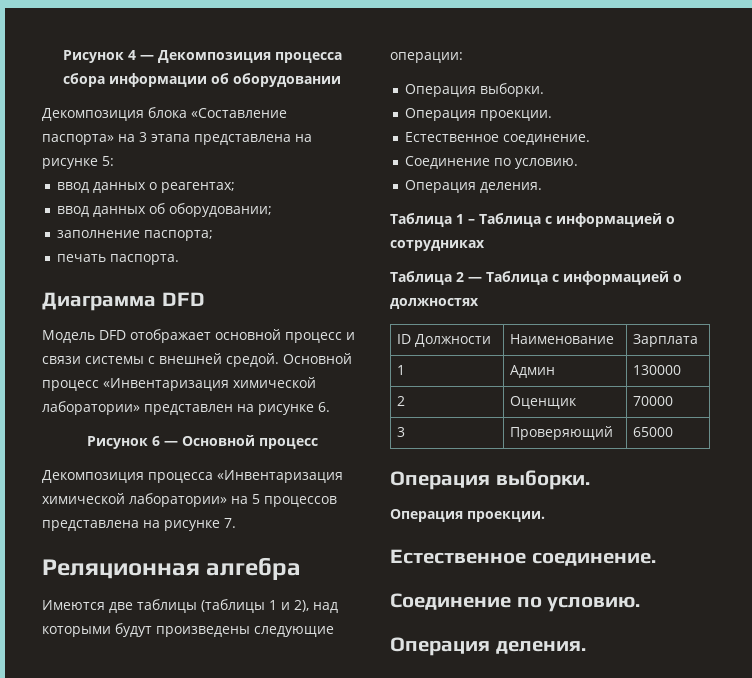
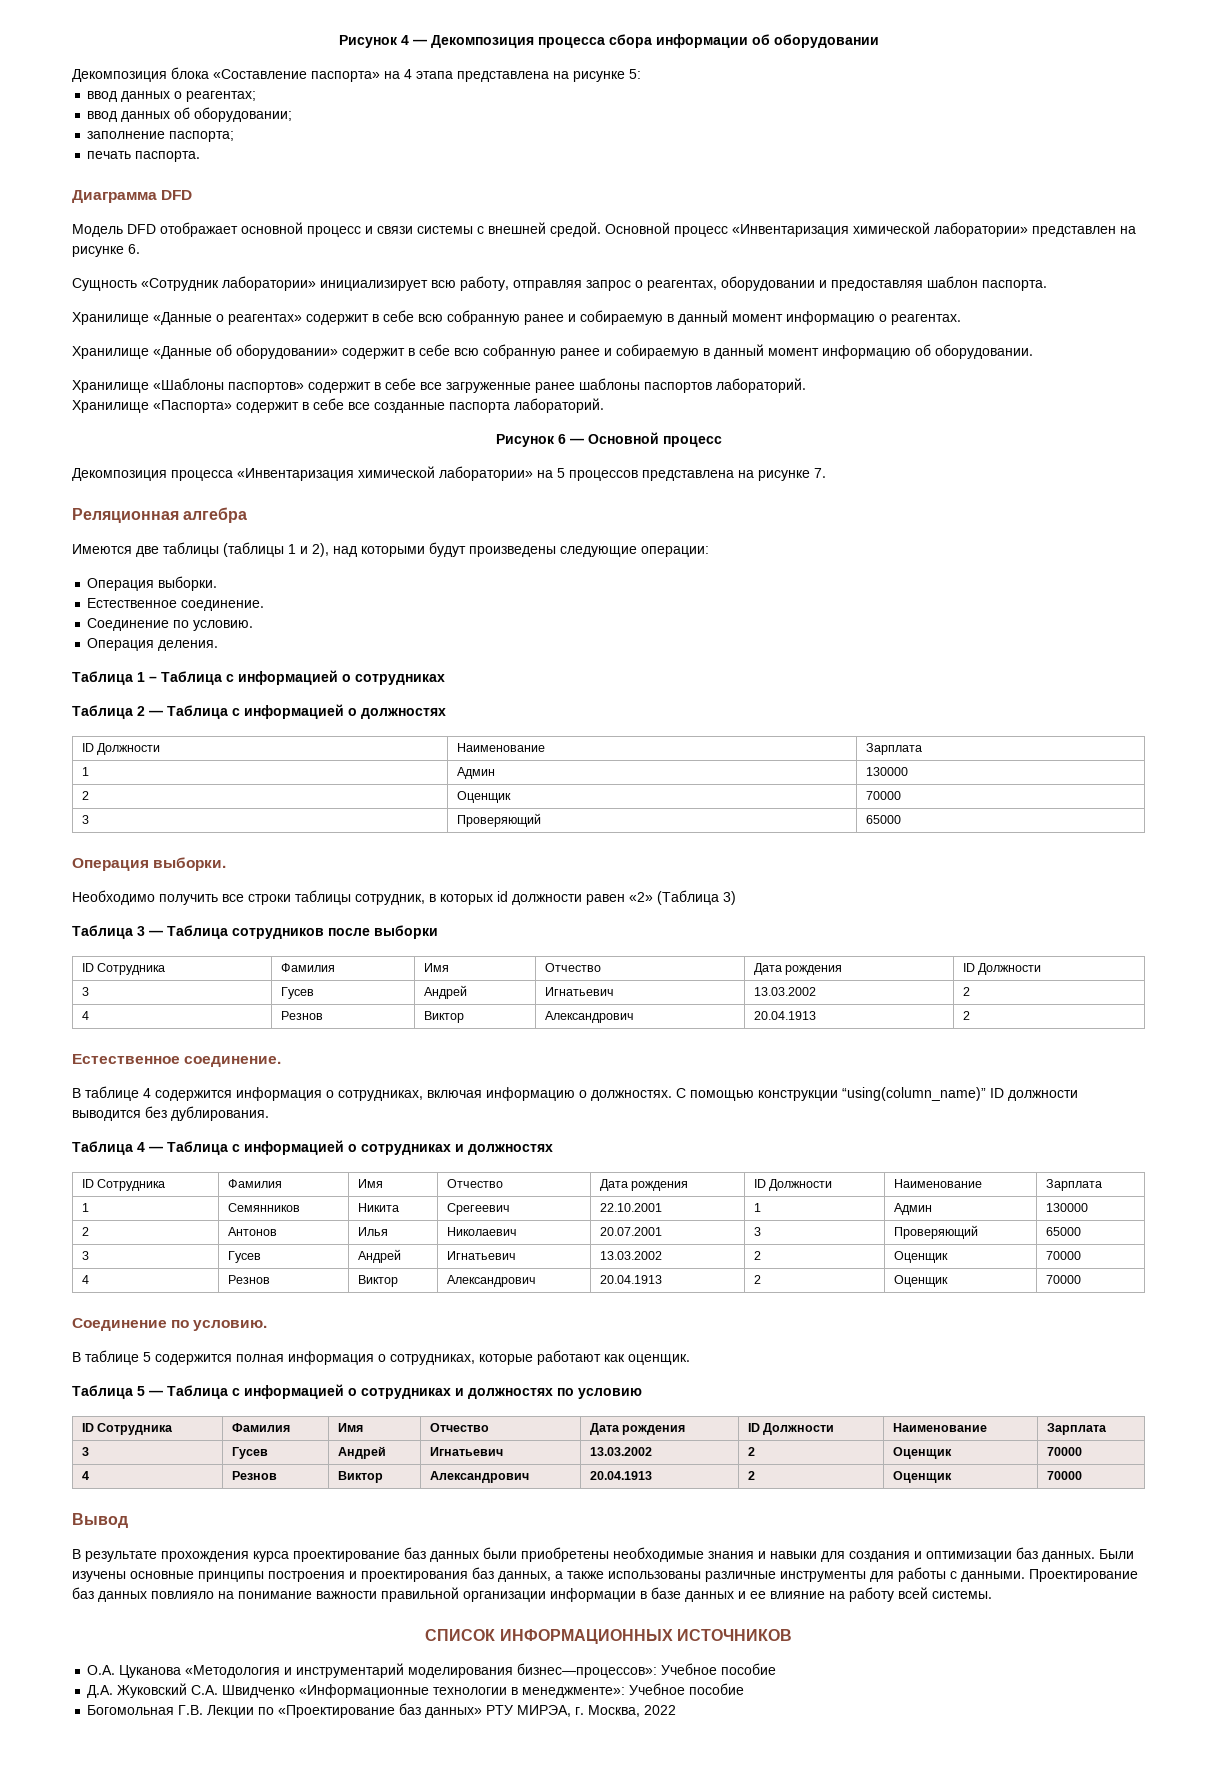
[139,132,147,142] 3 -> [404,69,412,79] 4
(330, 407) none -> [72,276,1047,291] [72,310,961,325] [72,344,1033,359] [72,378,806,393] [72,398,604,413] // Сущность «Сотрудник лаборатории» инициализирует всю работу, отправляя запрос о реагентах, оборудовании и предоставляя шаблон паспорта. // Хранилище «Данные о реагентах» содержит в себе всю собранную ранее и собираемую в данный момент информацию о реагентах. // Хранилище «Данные об оборудовании» содержит в себе всю собранную ранее и собираемую в данный момент информацию об оборудовании. // Хранилище «Шаблоны паспортов» содержит в себе все загруженные ранее шаблоны паспортов лабораторий. // Хранилище «Паспорта» содержит в себе все созданные паспорта лабораторий.
[405,108,553,121] // Операция проекции. -> (218, 583) none
[390,509,545,522] [390,549,656,566] [390,593,641,612] [390,637,586,656] Операция проекции. // Естественное соединение. // Соединение по условию. // Операция деления. -> [72,890,736,905] [72,925,438,939] [81,963,166,975] [280,963,335,972] [423,963,449,972] [544,963,601,972] [753,963,843,975] [962,963,1042,975] [81,987,89,996] [280,987,314,999] [423,985,467,999] [544,987,614,996] [753,987,816,996] [962,987,970,996] [81,1011,89,1020] [280,1011,323,1020] [423,1011,464,1023] [544,1011,634,1023] [753,1011,816,1020] [962,1011,970,1020] [72,1054,282,1067] [72,1086,1078,1101] [72,1106,269,1121] [72,1140,553,1155] [81,1179,166,1191] [227,1179,282,1188] [357,1179,383,1188] [446,1179,503,1188] [599,1179,689,1191] [753,1179,833,1191] [893,1179,982,1188] [1045,1179,1102,1191] [81,1203,89,1212] [227,1203,300,1212] [357,1203,399,1212] [446,1203,510,1215] [599,1203,662,1212] [753,1203,761,1212] [893,1203,932,1215] [1045,1203,1088,1212] [81,1227,89,1236] [227,1227,277,1236] [357,1227,388,1236] [446,1227,517,1236] [599,1227,662,1236] [753,1227,761,1236] [893,1225,978,1239] [1045,1227,1081,1236] [81,1251,89,1260] [227,1251,261,1263] [357,1249,401,1263] [446,1251,516,1260] [599,1251,662,1260] [753,1251,761,1260] [893,1251,948,1263] [1045,1251,1081,1260] [81,1275,89,1284] [227,1275,270,1284] [357,1275,398,1287] [446,1275,536,1287] [599,1275,662,1284] [753,1275,761,1284] [893,1275,948,1287] [1045,1275,1081,1284] [72,1318,268,1331] [72,1350,690,1365] [72,1384,642,1399] [81,1423,174,1435] [231,1423,290,1432] [337,1423,363,1432] [429,1423,489,1432] [589,1423,686,1435] [747,1423,835,1435] [892,1423,987,1432] [1046,1423,1107,1435] [81,1447,89,1456] [231,1447,268,1459] [337,1446,386,1459] [429,1447,503,1456] [589,1447,652,1456] [747,1447,755,1456] [892,1447,952,1459] [1046,1447,1082,1456] [81,1471,89,1480] [231,1471,277,1480] [337,1471,383,1483] [429,1471,529,1483] [589,1471,652,1480] [747,1471,755,1480] [892,1471,952,1483] [1046,1471,1082,1480] [72,1513,128,1528] [72,1547,1134,1562] [72,1567,1138,1582] [72,1587,992,1602] [425,1629,792,1644] [87,1663,777,1678] [87,1683,745,1698] [87,1703,677,1718] Необходимо получить все строки таблицы сотрудник, в которых id должности равен «2» (Таблица 3) // Таблица 3 — Таблица сотрудников после выборки // ID Сотрудника | Фамилия | Имя | Отчество | Дата рождения | ID Должности // 3 | Гусев | Андрей | Игнатьевич | 13.03.2002 | 2 // 4 | Резнов | Виктор | Александрович | 20.04.1913 | 2 // Естественное соединение. // В таблице 4 содержится информация о сотрудниках, включая информацию о должностях. С помощью конструкции “using(column_name)” ID должности выводится без дублирования. // Таблица 4 — Таблица с информацией о сотрудниках и должностях // ID Сотрудника | Фамилия | Имя | Отчество | Дата рождения | ID Должности | Наименование | Зарплата // 1 | Семянников | Никита | Срегеевич | 22.10.2001 | 1 | Админ | 130000 // 2 | Антонов | Илья | Николаевич | 20.07.2001 | 3 | Проверяющий | 65000 // 3 | Гусев | Андрей | Игнатьевич | 13.03.2002 | 2 | Оценщик | 70000 // 4 | Резнов | Виктор | Александрович | 20.04.1913 | 2 | Оценщик | 70000 // Соединение по условию. // В таблице 5 содержится полная информация о сотрудниках, которые работают как оценщик. // Таблица 5 — Таблица с информацией о сотрудниках и должностях по условию // ID Сотрудника | Фамилия | Имя | Отчество | Дата рождения | ID Должности | Наименование | Зарплата // 3 | Гусев | Андрей | Игнатьевич | 13.03.2002 | 2 | Оценщик | 70000 // 4 | Резнов | Виктор | Александрович | 20.04.1913 | 2 | Оценщик | 70000 // Вывод // В результате прохождения курса проектирование баз данных были приобретены необходимые знания и навыки для создания и оптимизации баз данных. Были изучены основные принципы построения и проектирования баз данных, а также использованы различные инструменты для работы с данными. Проектирование баз данных повлияло на понимание важности правильной организации информации в базе данных и ее влияние на работу всей системы. // СПИСОК ИНФОРМАЦИОННЫХ ИСТОЧНИКОВ // О.А. Цуканова «Методология и инструментарий моделирования бизнес—процессов»: Учебное пособие // Д.А. Жуковский С.А. Швидченко «Информационные технологии в менеджменте»: Учебное пособие // Богомольная Г.В. Лекции по «Проектирование баз данных» РТУ МИРЭА, г. Москва, 2022

